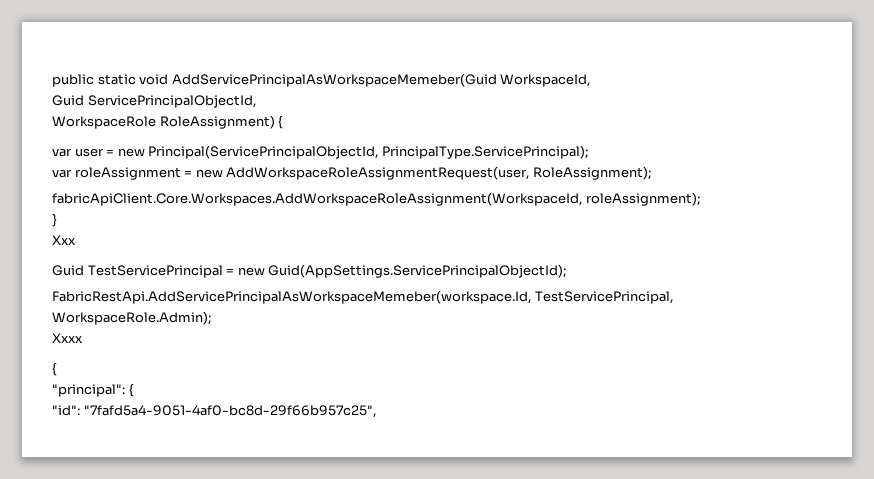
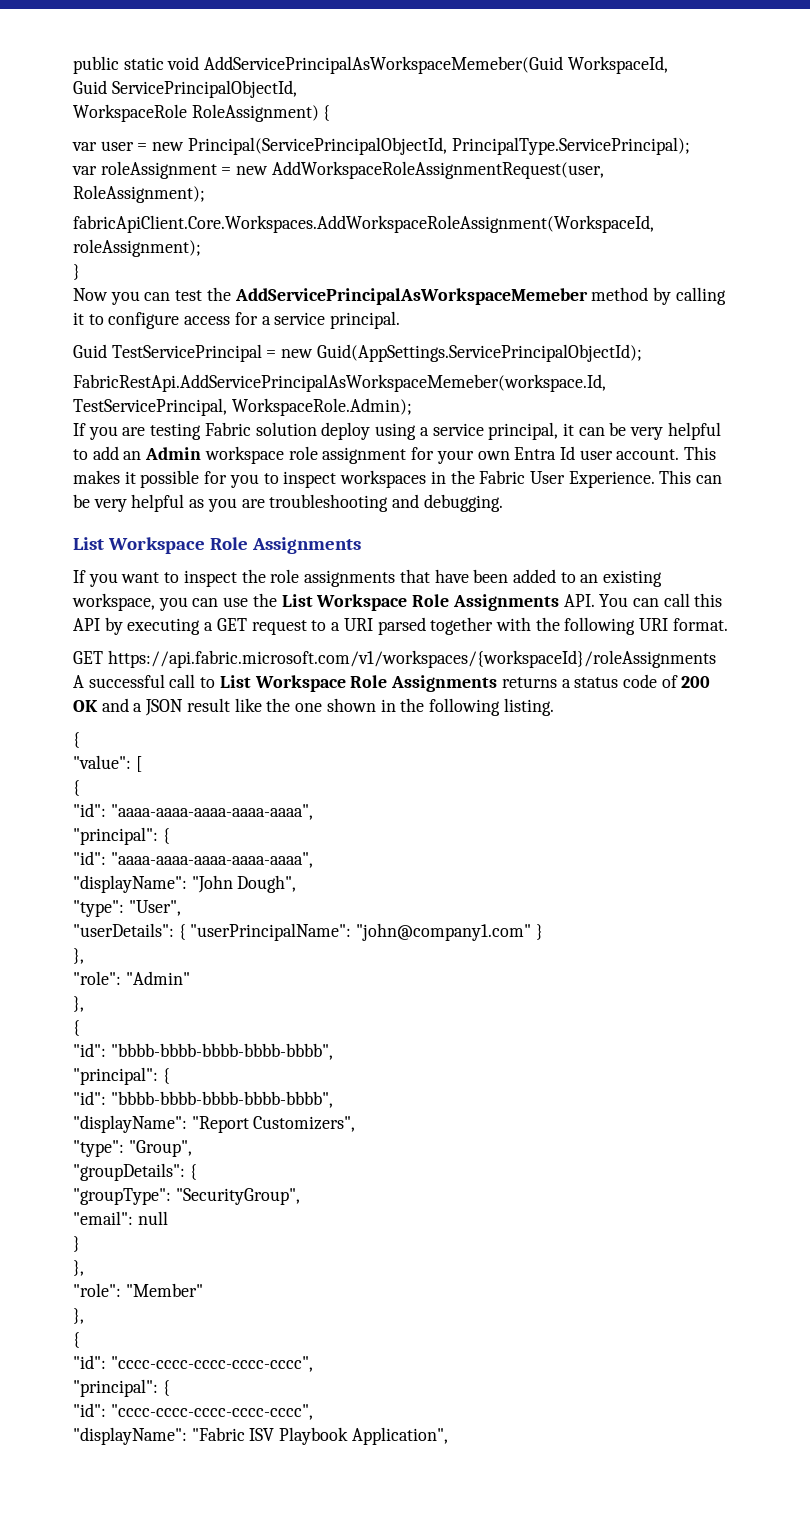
[52,235,76,245] Xxx -> [73,287,726,305] [73,311,401,329] Now you can test the AddServicePrincipalAsWorkspaceMemeber method by calling it to configure access for a service principal.
[52,333,83,343] [52,362,57,376] [52,383,134,397] [52,405,376,418] Xxxx // { // "principal": { // "id": "7fafd5a4-9051-4af0-bc8d-29f66b957c25", -> [73,422,721,440] [73,446,717,464] [73,470,723,488] [73,494,503,512] [73,537,361,554] [73,569,663,587] [72,593,723,611] [73,617,728,635] [73,650,716,668] [73,674,711,692] [73,698,554,716] [73,732,80,748] [73,755,142,772] [73,780,80,796] [73,803,313,820] [73,827,170,845] [73,851,313,868] [73,875,297,893] [73,900,181,917] [73,923,543,941] [73,948,84,964] [73,971,190,985] [73,996,84,1012] [73,1020,80,1036] [73,1043,333,1060] [73,1067,170,1085] [73,1091,333,1108] [73,1115,356,1133] [73,1140,192,1157] [73,1163,197,1181] [73,1188,300,1205] [73,1211,168,1225] [73,1236,80,1252] [73,1260,84,1276] [73,1283,203,1297] [73,1308,84,1324] [73,1332,80,1348] [73,1355,313,1372] [73,1379,170,1397] [73,1403,313,1420] [73,1427,448,1445] If you are testing Fabric solution deploy using a service principal, it can be very helpful to add an Admin workspace role assignment for your own Entra Id user account. This makes it possible for you to inspect workspaces in the Fabric User Experience. This can be very helpful as you are troubleshooting and debugging. // List Workspace Role Assignments // If you want to inspect the role assignments that have been added to an existing workspace, you can use the List Workspace Role Assignments API. You can call this API by executing a GET request to a URI parsed together with the following URI format. // GET https://api.fabric.microsoft.com/v1/workspaces/{workspaceId}/roleAssignments // A successful call to List Workspace Role Assignments returns a status code of 200 OK and a JSON result like the one shown in the following listing. // { // "value": [ // { // "id": "aaaa-aaaa-aaaa-aaaa-aaaa", // "principal": { // "id": "aaaa-aaaa-aaaa-aaaa-aaaa", // "displayName": "John Dough", // "type": "User", // "userDetails": { "userPrincipalName": "john@company1.com" } // }, // "role": "Admin" // }, // { // "id": "bbbb-bbbb-bbbb-bbbb-bbbb", // "principal": { // "id": "bbbb-bbbb-bbbb-bbbb-bbbb", // "displayName": "Report Customizers", // "type": "Group", // "groupDetails": { // "groupType": "SecurityGroup", // "email": null // } // }, // "role": "Member" // }, // { // "id": "cccc-cccc-cccc-cccc-cccc", // "principal": { // "id": "cccc-cccc-cccc-cccc-cccc", // "displayName": "Fabric ISV Playbook Application",

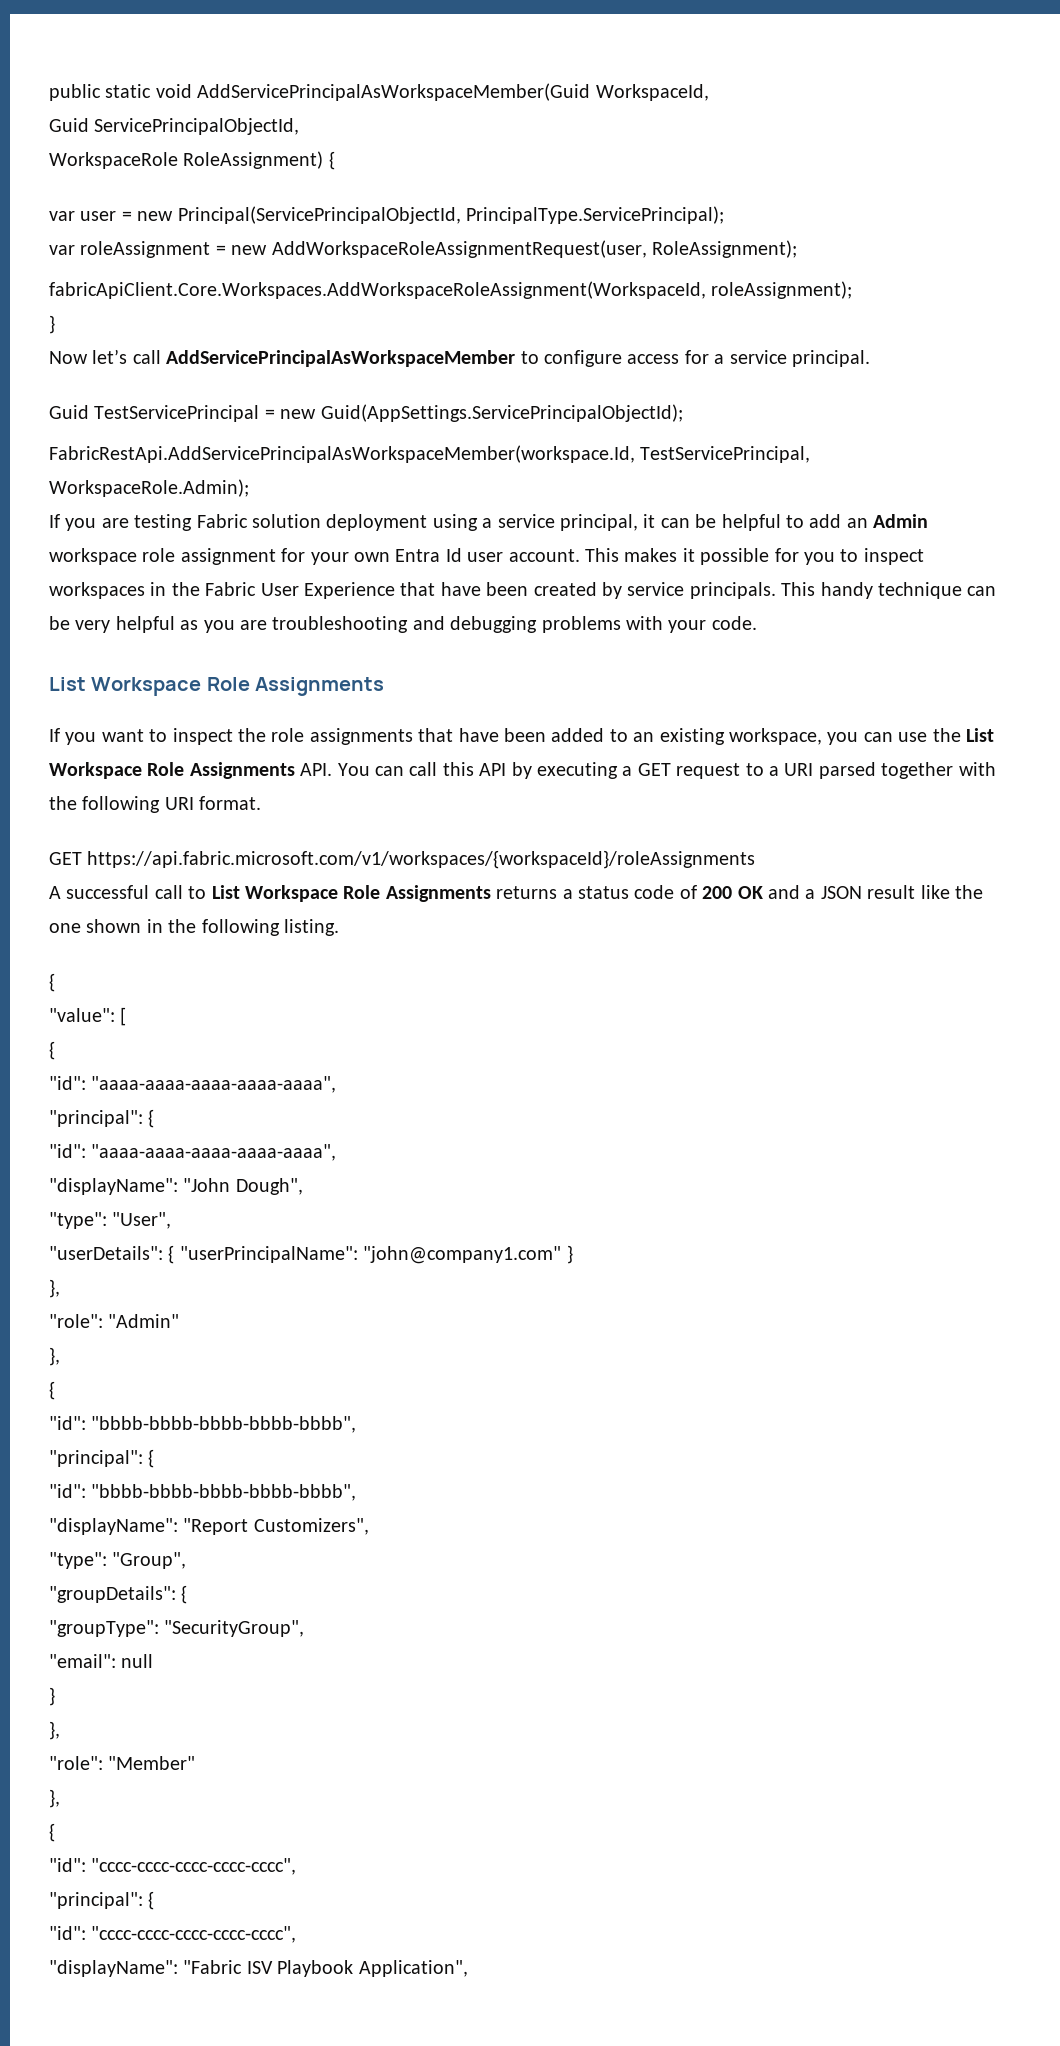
[204,56,564,74] AddServicePrincipalAsWorkspaceMemeber(Guid -> [197,83,591,101] AddServicePrincipalAsWorkspaceMember(Guid
[110,287,726,305] [73,312,84,325] you can test the AddServicePrincipalAsWorkspaceMemeber method by calling it -> [92,349,516,367] let’s call AddServicePrincipalAsWorkspaceMember
[73,374,606,392] FabricRestApi.AddServicePrincipalAsWorkspaceMemeber(workspace.Id, -> [49,445,635,463] FabricRestApi.AddServicePrincipalAsWorkspaceMember(workspace.Id,
[321,422,371,440] deploy -> [326,514,428,531] deployment
[630,427,664,440] very -> (717, 521) none
[568,470,692,488] Experience. This -> [304,582,962,599] Experience that have been created by service principals. This handy technique
[423,494,503,512] debugging. -> [450,616,757,633] debugging problems with your code.

